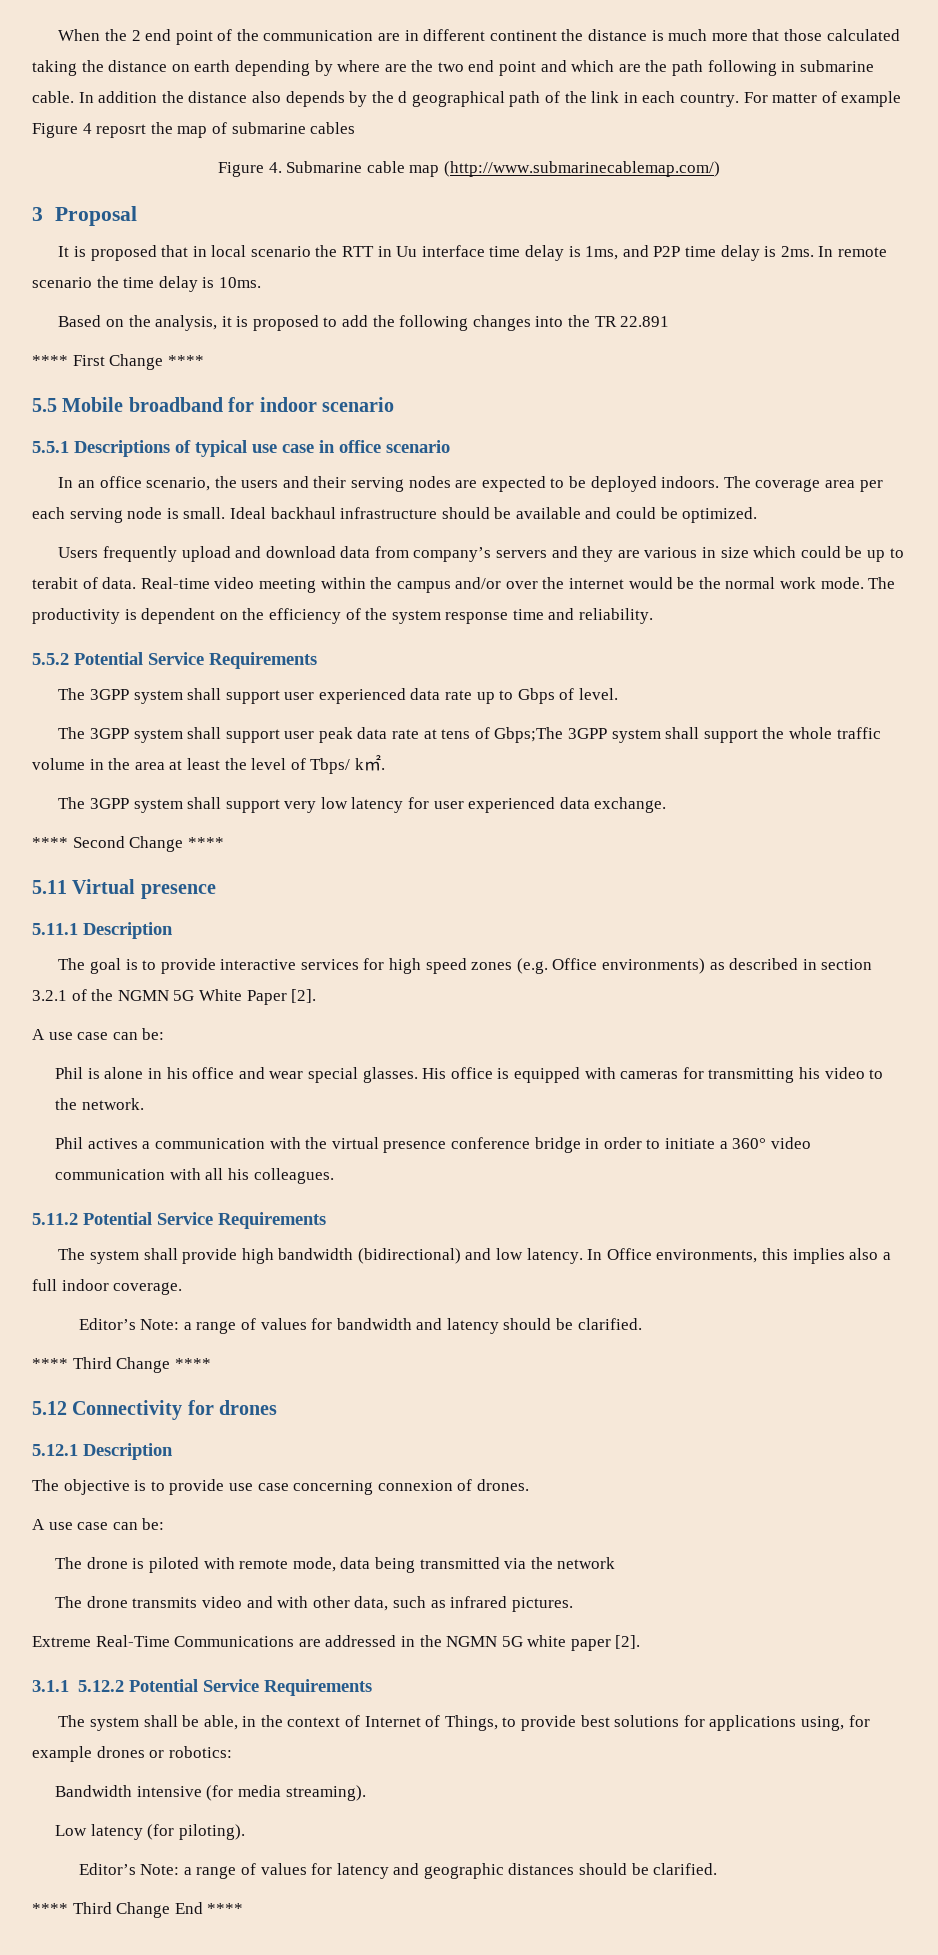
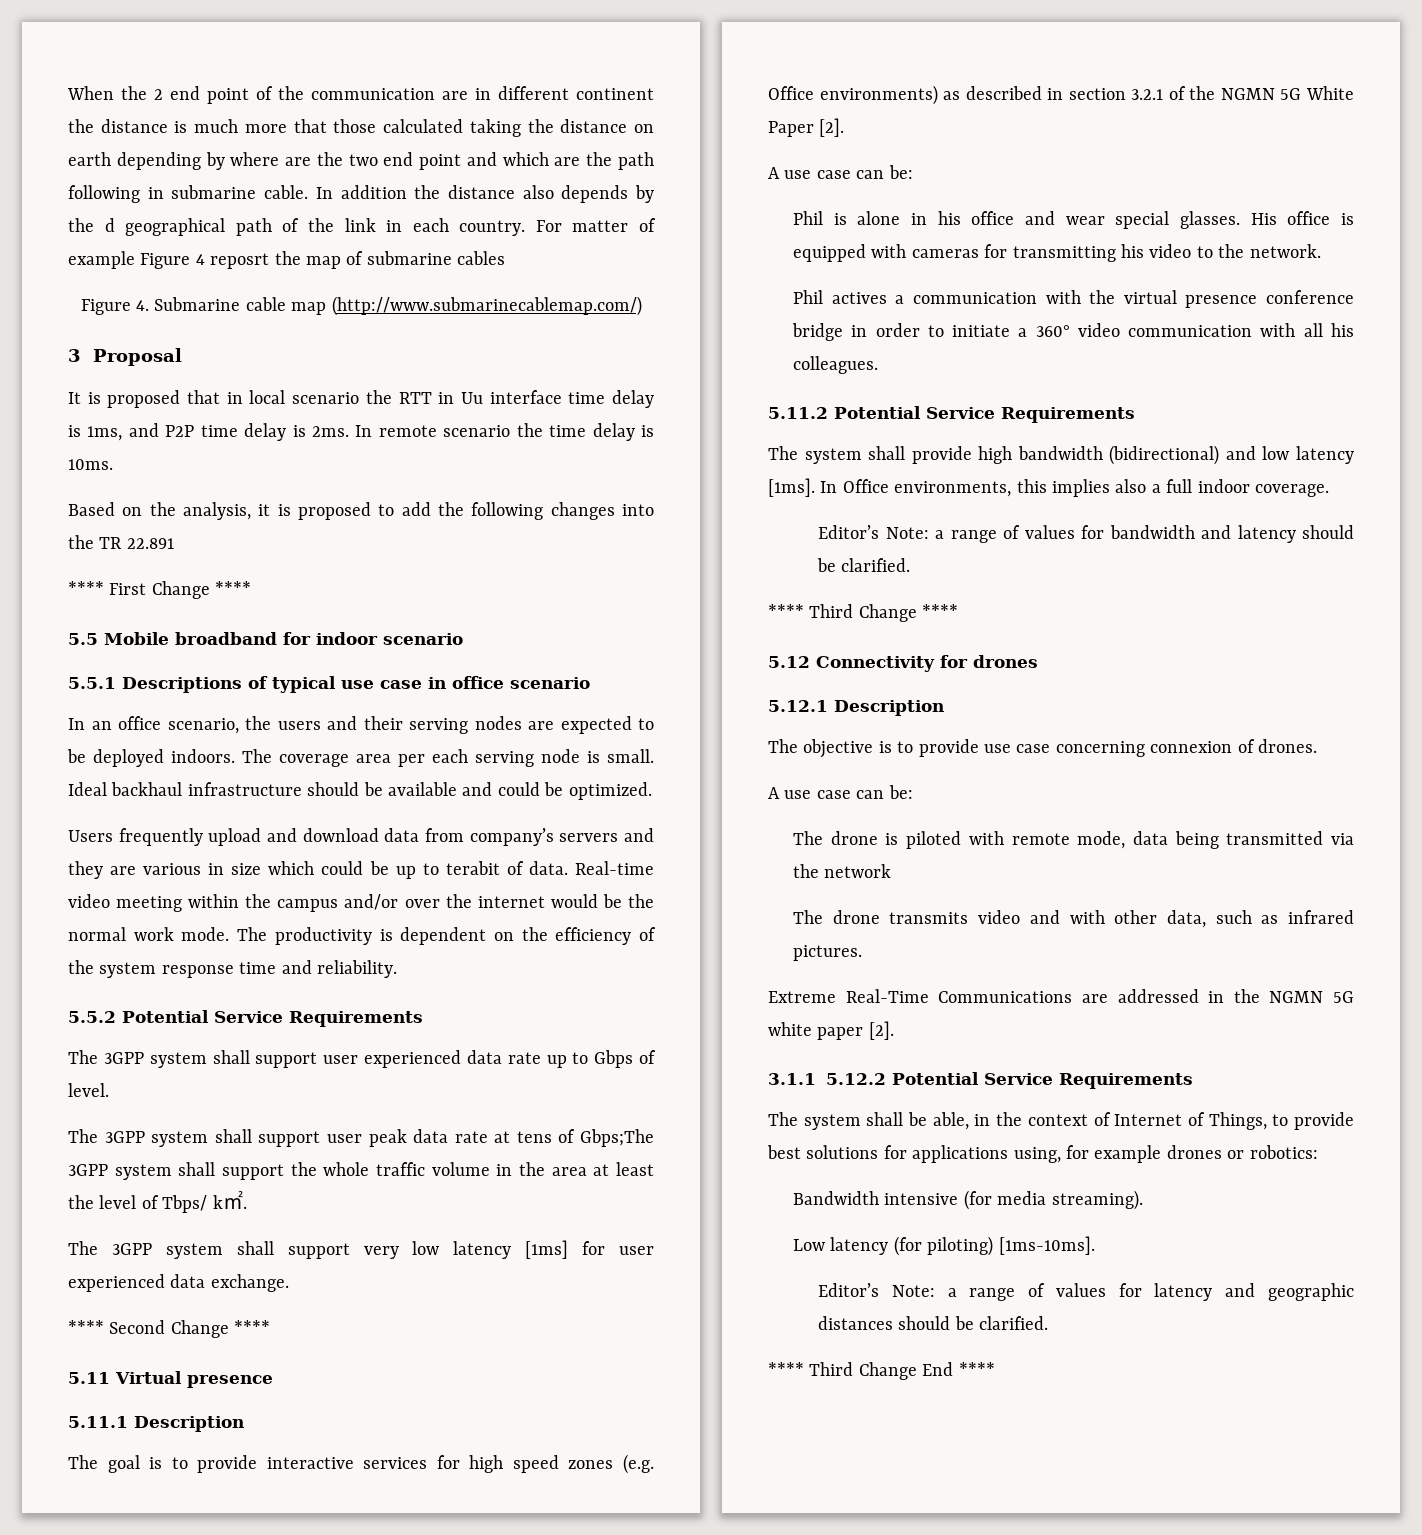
(404, 805) none -> [525,1240,569,1259] [1ms]
[526,1248,583,1264] latency. -> [1296,446,1354,464] [768,478,815,497] latency [1ms].
[179,1824,246,1840] piloting). -> [927,1236,1095,1256] piloting) [1ms-10ms].

